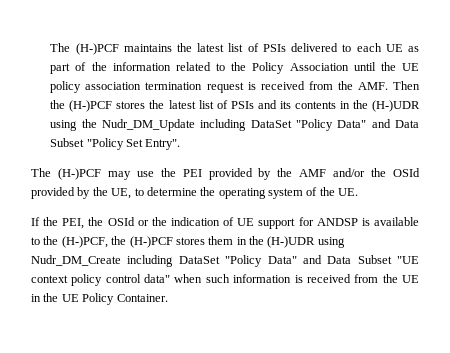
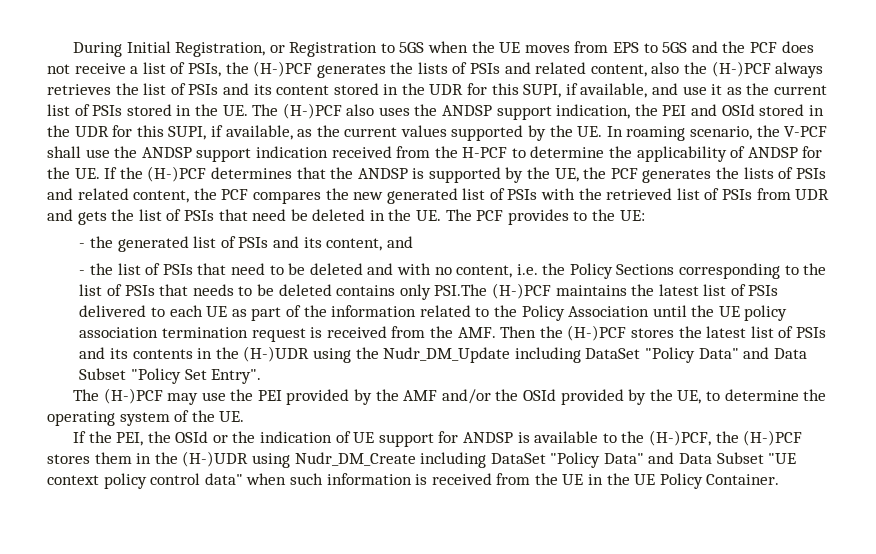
[50,43,71,52] The -> [72,41,814,57] [47,61,824,78] [47,83,827,98] [47,103,824,120] [47,125,828,141] [47,146,823,162] [47,166,826,183] [47,188,830,204] [47,209,645,225] [79,236,413,252] [79,263,827,279] [79,284,488,300] During Initial Registration, or Registration to 5GS when the UE moves from EPS to 5GS and the PCF does not receive a list of PSIs, the (H-)PCF generates the lists of PSIs and related content, also the (H-)PCF always retrieves the list of PSIs and its content stored in the UDR for this SUPI, if available, and use it as the current list of PSIs stored in the UE. The (H-)PCF also uses the ANDSP support indication, the PEI and OSId stored in the UDR for this SUPI, if available, as the current values supported by the UE. In roaming scenario, the V-PCF shall use the ANDSP support indication received from the H-PCF to determine the applicability of ANDSP for the UE. If the (H-)PCF determines that the ANDSP is supported by the UE, the PCF generates the lists of PSIs and related content, the PCF compares the new generated list of PSIs with the retrieved list of PSIs from UDR and gets the list of PSIs that need be deleted in the UE. The PCF provides to the UE: // - the generated list of PSIs and its content, and // - the list of PSIs that need to be deleted and with no content, i.e. the Policy Sections corresponding to the list of PSIs that needs to be deleted contains only PSI.The

